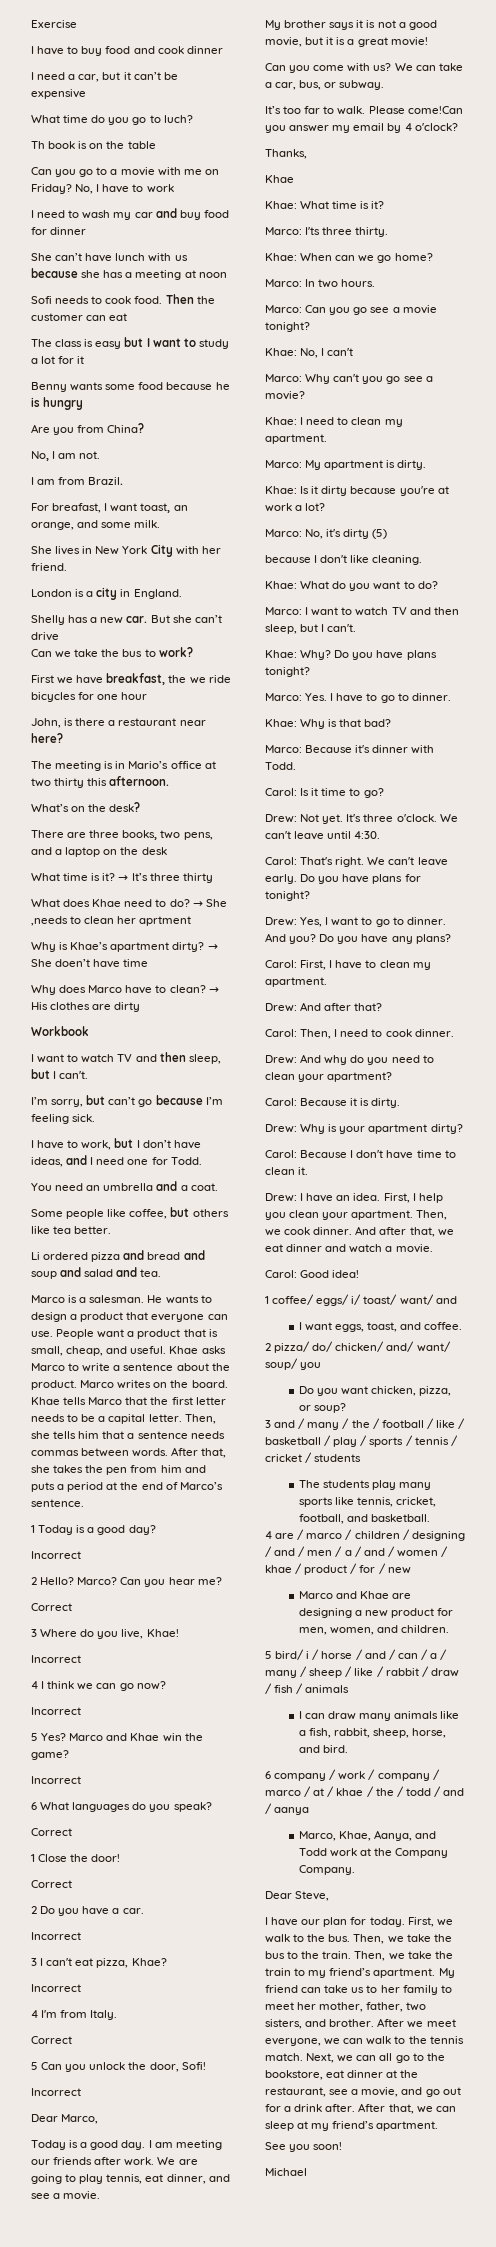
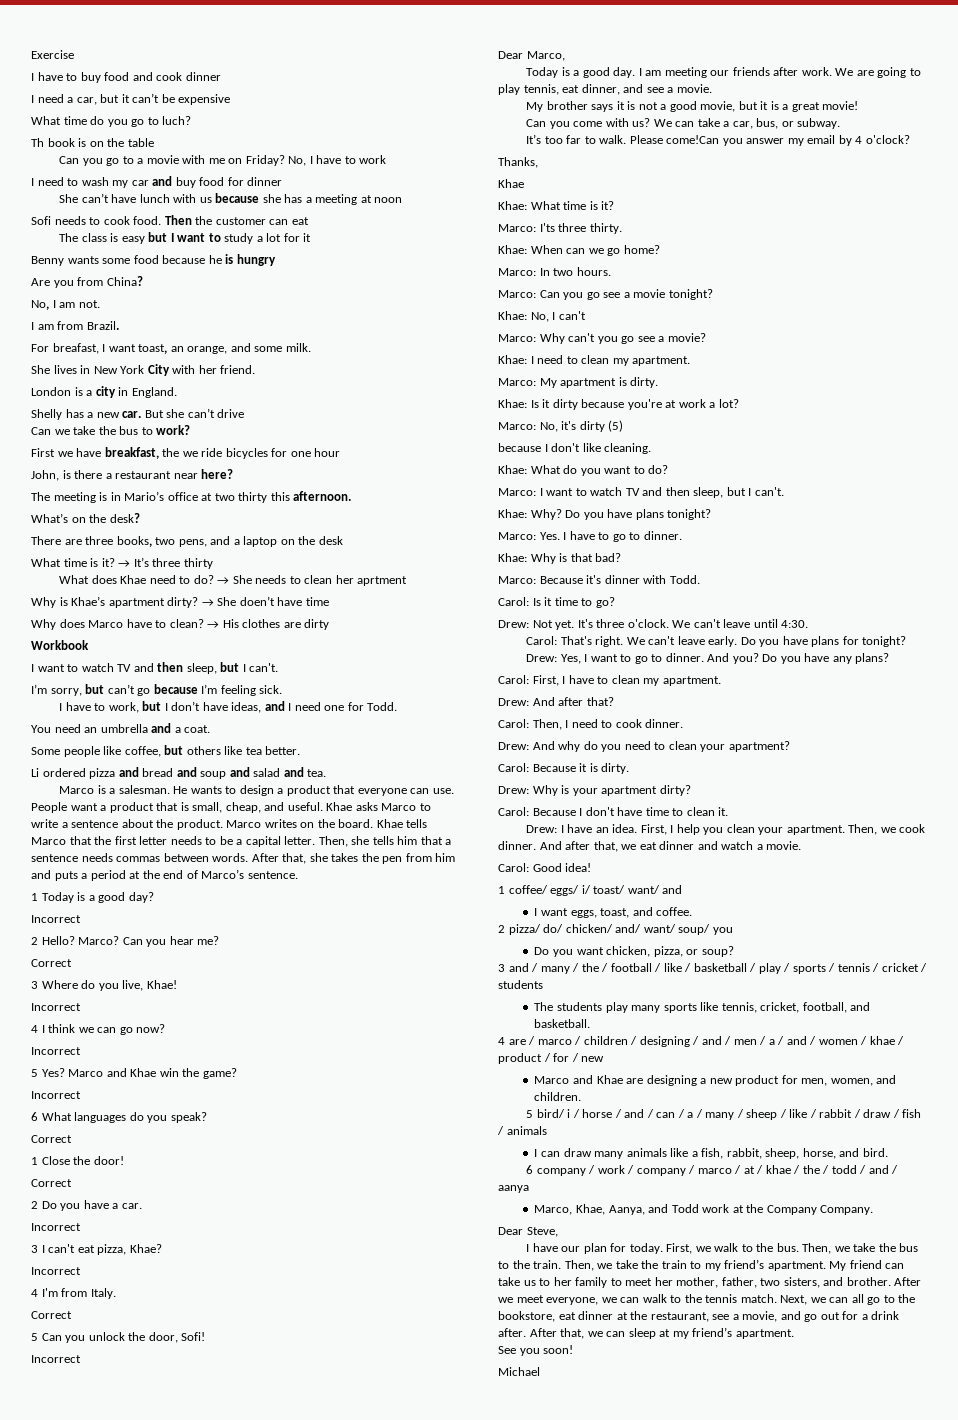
[31,916,68,926] ,needs -> [255,575,287,584] needs

